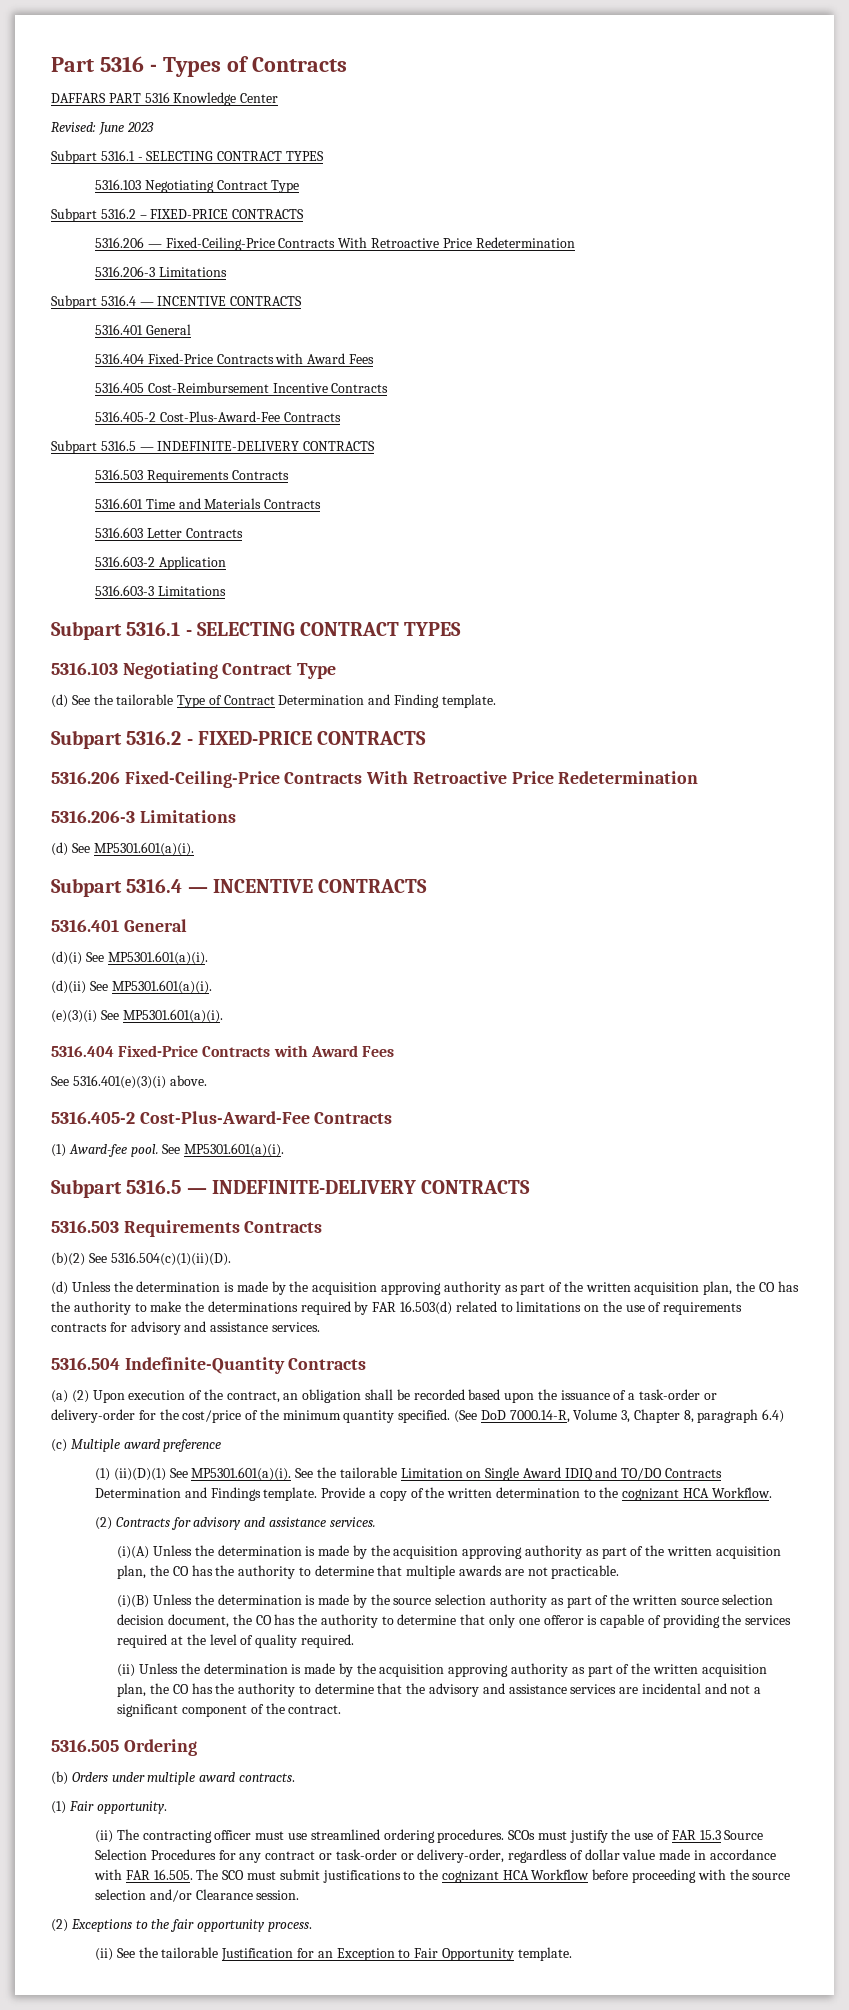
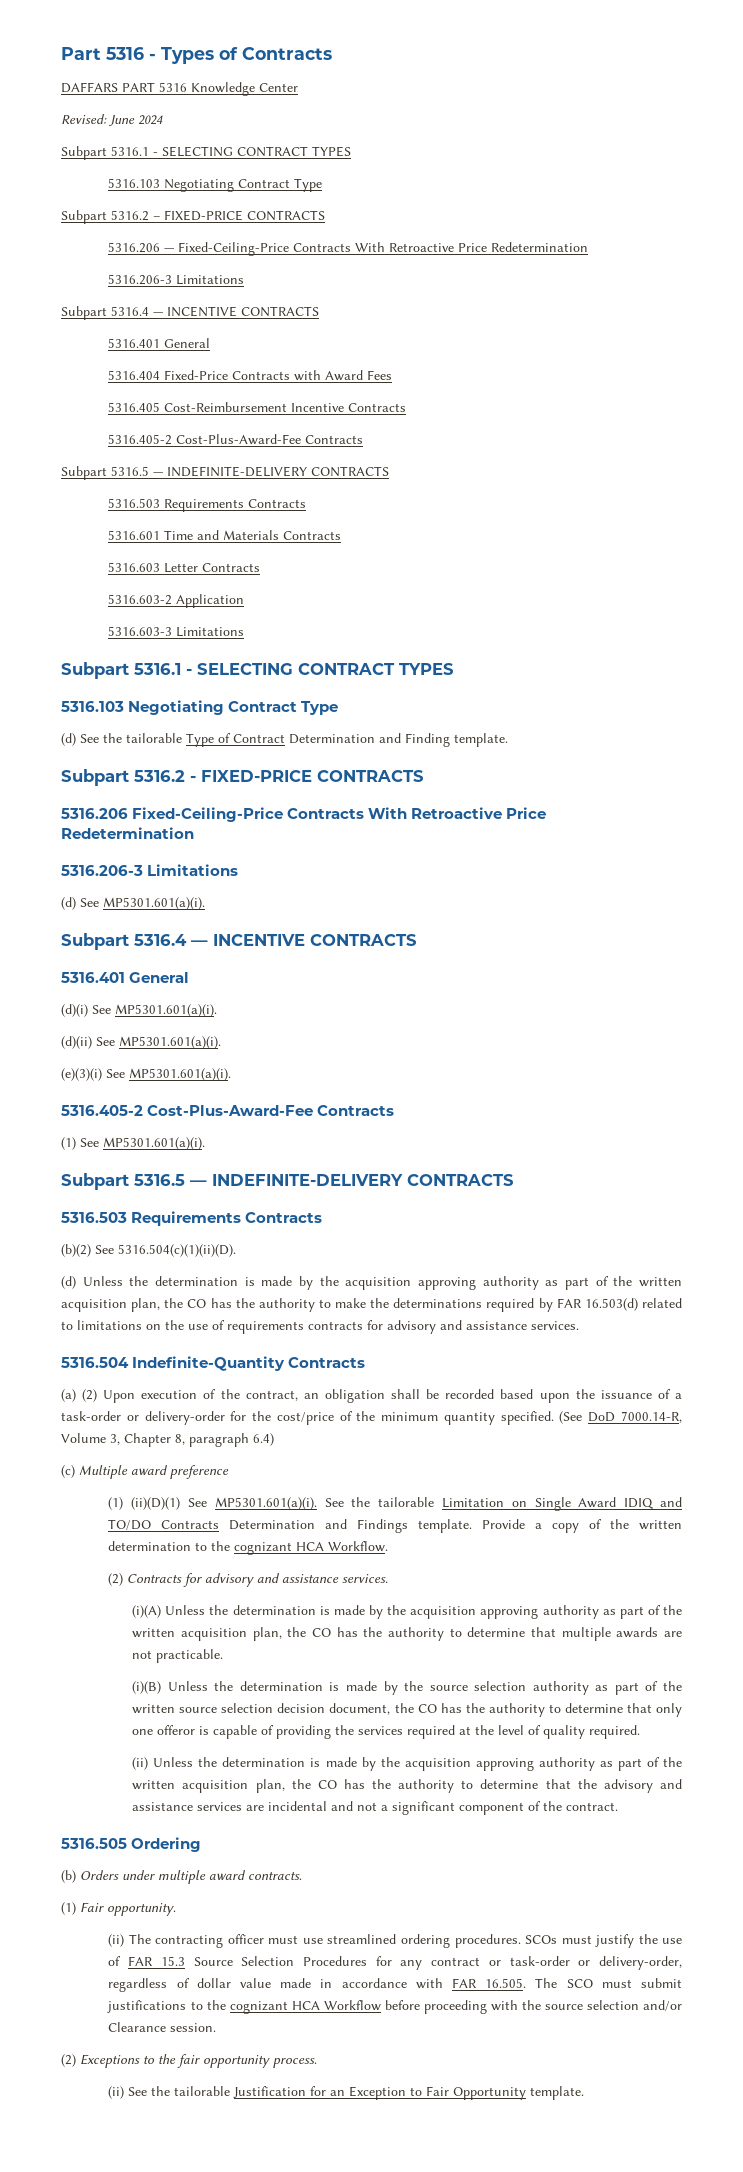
[126,122,154,132] 2023 -> [138,115,163,125] 2024
[51,1045,394,1057] [51,1075,207,1089] // 5316.404 Fixed-Price Contracts with Award Fees // See 5316.401(e)(3)(i) above. -> (231, 1074) none
[68,1144,159,1157] Award-fee pool. -> (76, 1143) none

